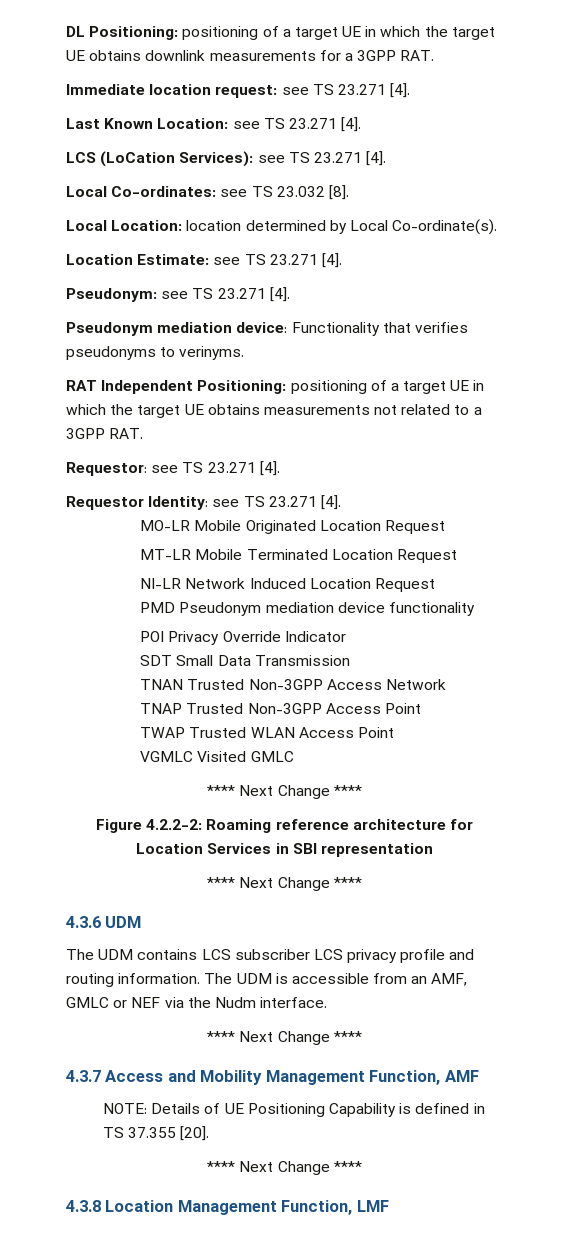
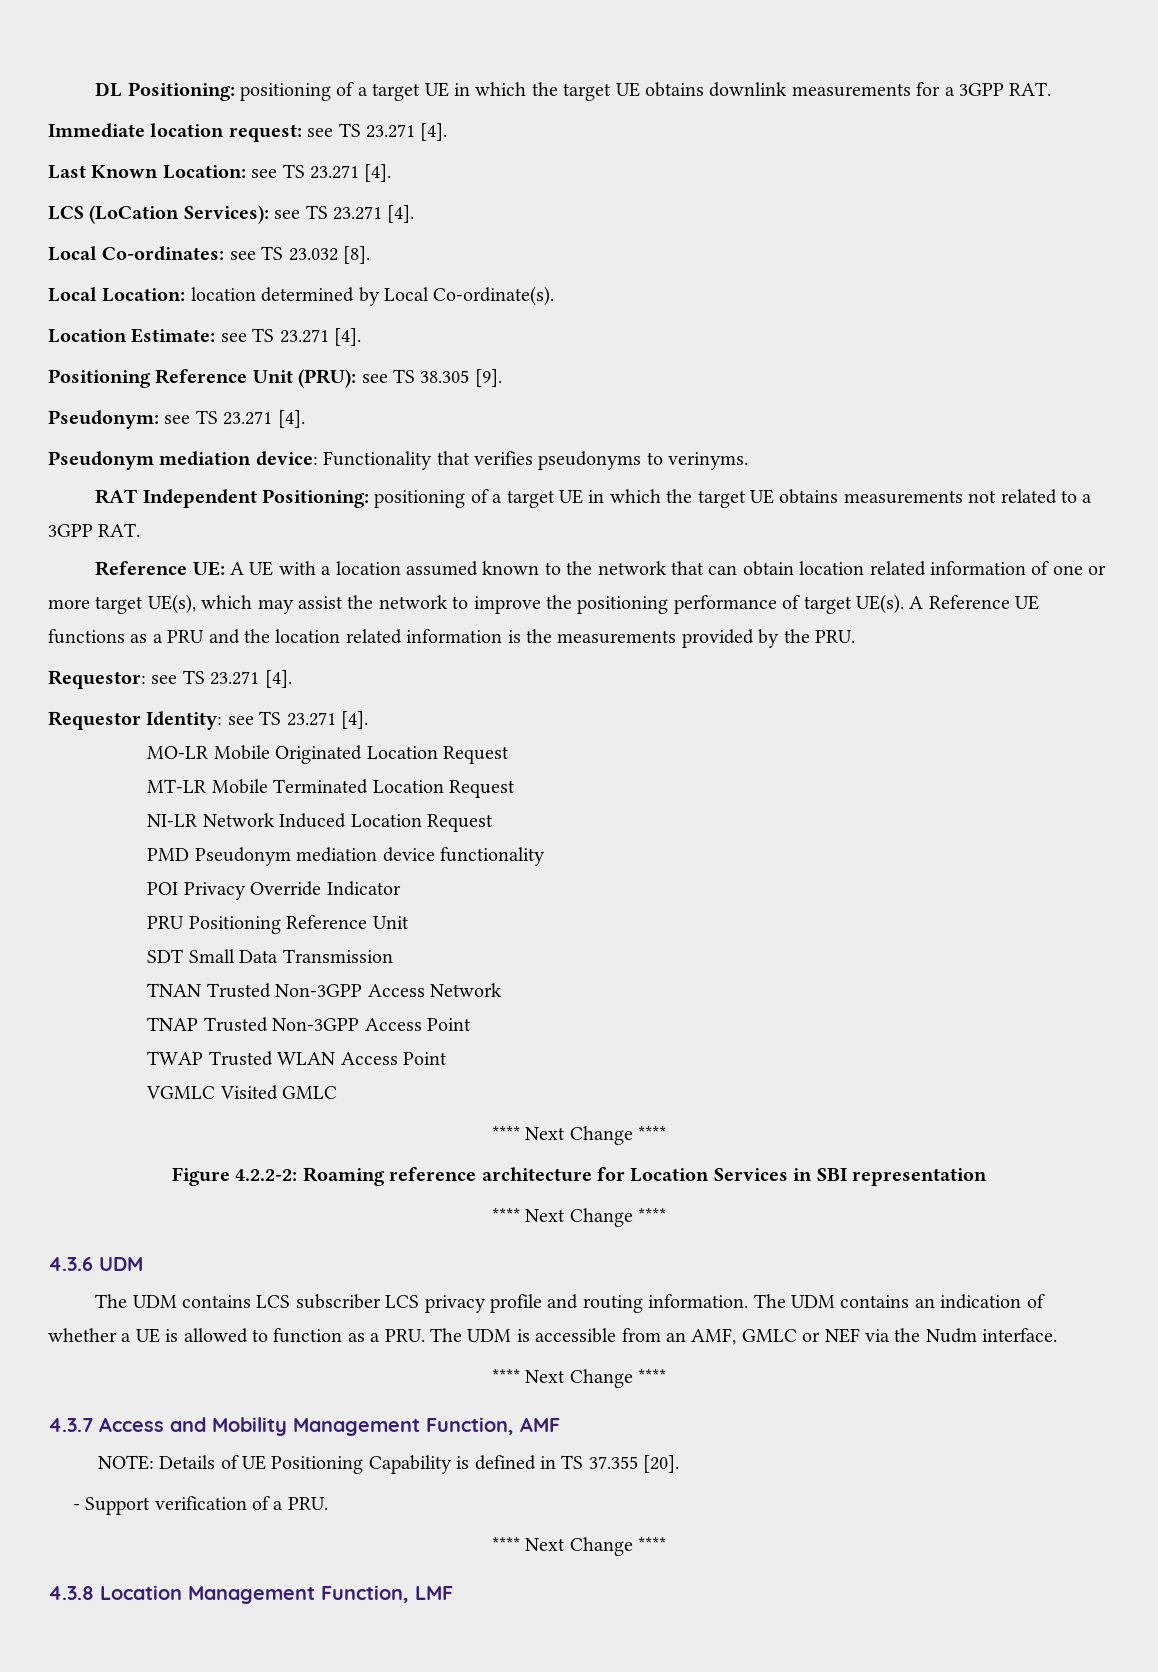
(342, 260) none -> [48,369,502,388] // Positioning Reference Unit (PRU): see TS 38.305 [9].
(144, 433) none -> [95,561,1107,576] [48,594,1040,614] [48,629,855,648] // Reference UE: A UE with a location assumed known to the network that can obtain location related information of one or more target UE(s), which may assist the network to improve the positioning performance of target UE(s). A Reference UE functions as a PRU and the location related information is the measurements provided by the PRU.
(346, 636) none -> [147,915,409,934] // PRU Positioning Reference Unit
(272, 978) none -> [840,1294,1045,1309] [48,1328,512,1343] contains an indication of whether a UE is allowed to function as a PRU. The UDM
(210, 1133) none -> [72,1496,328,1515] // - Support verification of a PRU.

